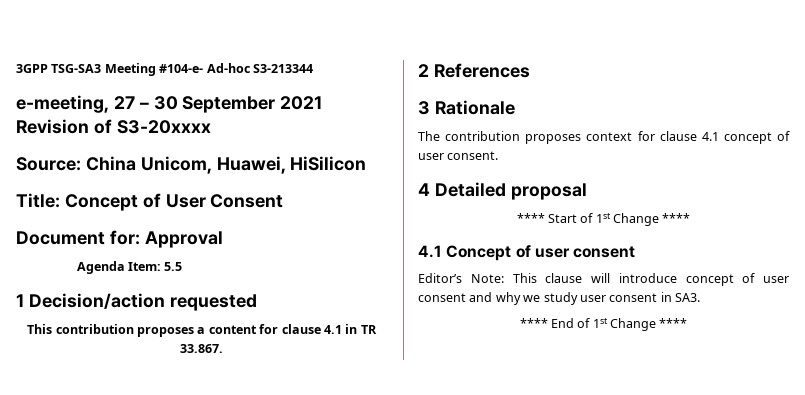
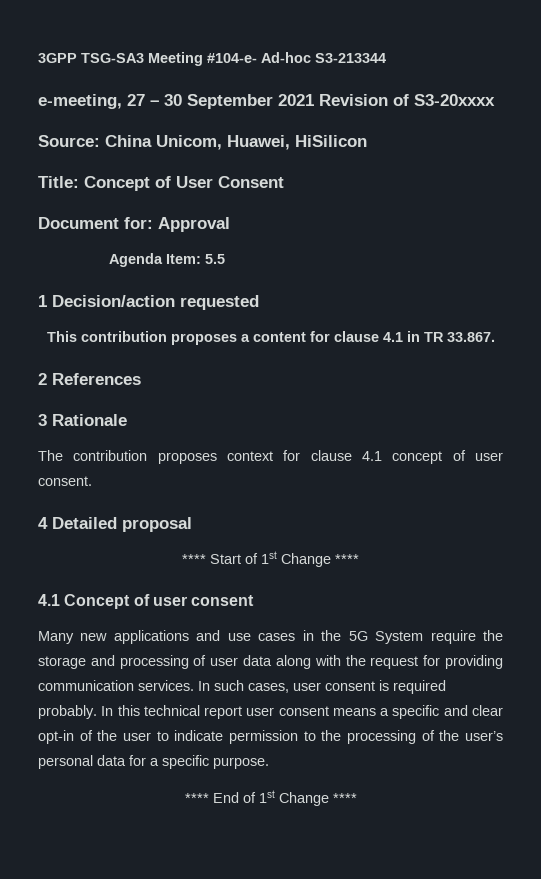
[418,273,789,286] [418,292,700,305] Editor’s Note: This clause will introduce concept of user consent and why we study user consent in SA3. -> [38,630,503,644] [38,655,503,669] [38,680,446,694] [38,705,503,719] [38,730,504,744] [38,755,269,769] Many new applications and use cases in the 5G System require the storage and processing of user data along with the request for providing communication services. In such cases, user consent is required probably. In this technical report user consent means a specific and clear opt-in of the user to indicate permission to the processing of the user’s personal data for a specific purpose.

